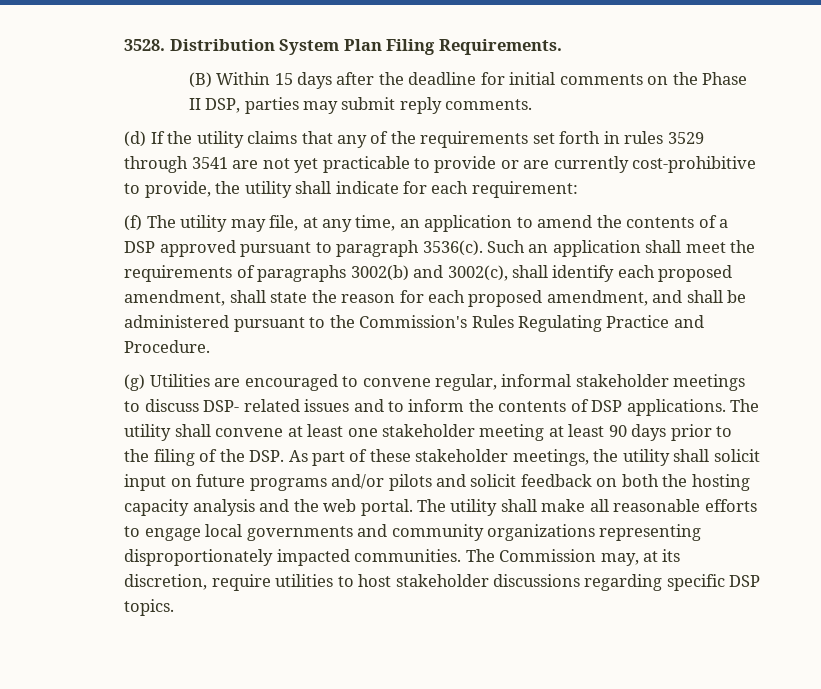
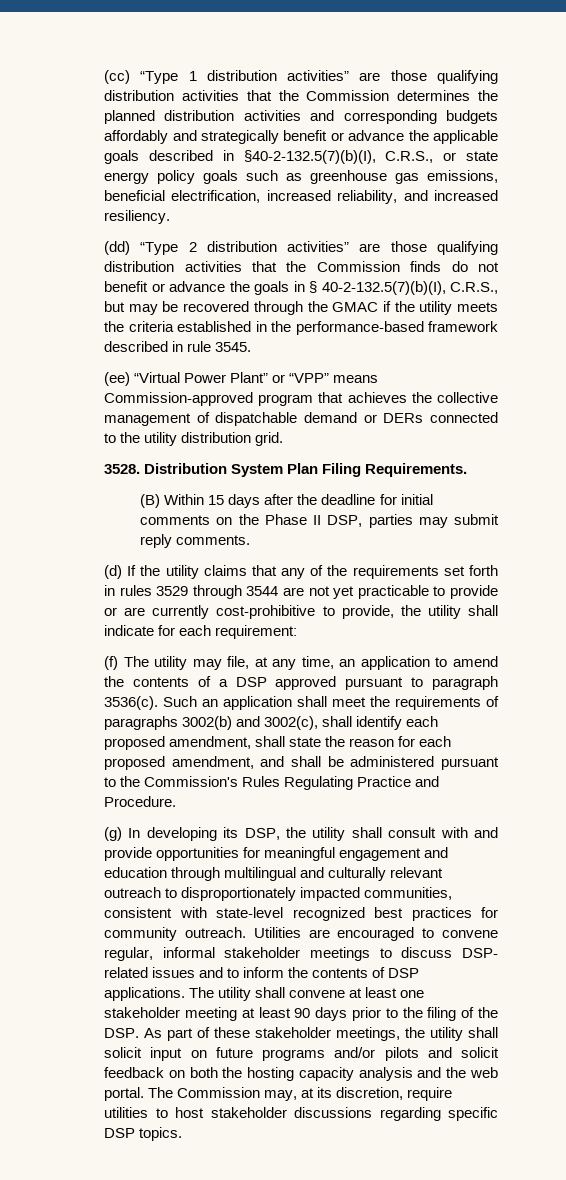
(124, 45) none -> [104,70,498,84] [104,90,498,101] [104,110,498,124] [104,130,499,144] [104,150,498,164] [104,170,499,184] [104,190,498,204] [104,210,171,224] [104,241,498,255] [104,261,500,272] [104,281,498,295] [104,301,499,315] [104,321,498,335] [104,341,252,352] [104,372,379,386] [104,392,498,406] [104,412,499,426] [104,432,284,446] (cc) “Type 1 distribution activities” are those qualifying distribution activities that the Commission determines the planned distribution activities and corresponding budgets affordably and strategically benefit or advance the applicable goals described in §40-2-132.5(7)(b)(I), C.R.S., or state energy policy goals such as greenhouse gas emissions, beneficial electrification, increased reliability, and increased resiliency. // (dd) “Type 2 distribution activities” are those qualifying distribution activities that the Commission finds do not benefit or advance the goals in § 40-2-132.5(7)(b)(I), C.R.S., but may be recovered through the GMAC if the utility meets the criteria established in the performance-based framework described in rule 3545. // (ee) “Virtual Power Plant” or “VPP” means Commission-approved program that achieves the collective management of dispatchable demand or DERs connected to the utility distribution grid. //
[191,157,228,169] 3541 -> [246,586,279,596] 3544
(146, 382) none -> [128,827,499,841] [104,847,449,861] [104,867,444,881] [104,887,453,901] [104,907,498,921] [104,927,246,941] In developing its DSP, the utility shall consult with and provide opportunities for meaningful engagement and education through multilingual and culturally relevant outreach to disproportionately impacted communities, consistent with state-level recognized best practices for community outreach.
[450,499,757,516] [124,524,702,541] [124,549,495,566] utility shall make all reasonable efforts to engage local governments and community organizations representing disproportionately impacted communities. The -> (174, 1092) none

